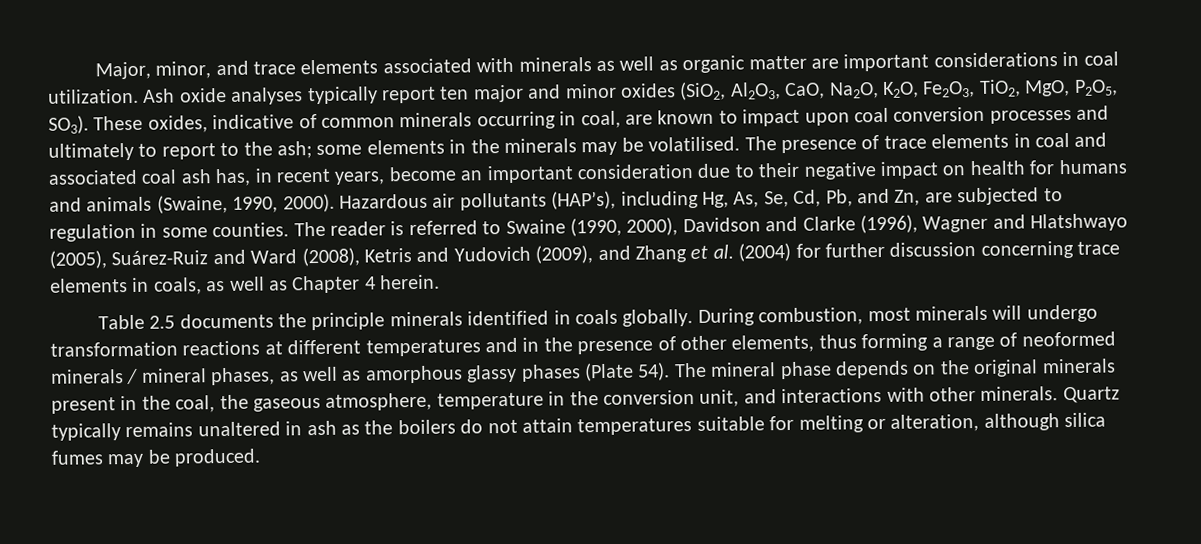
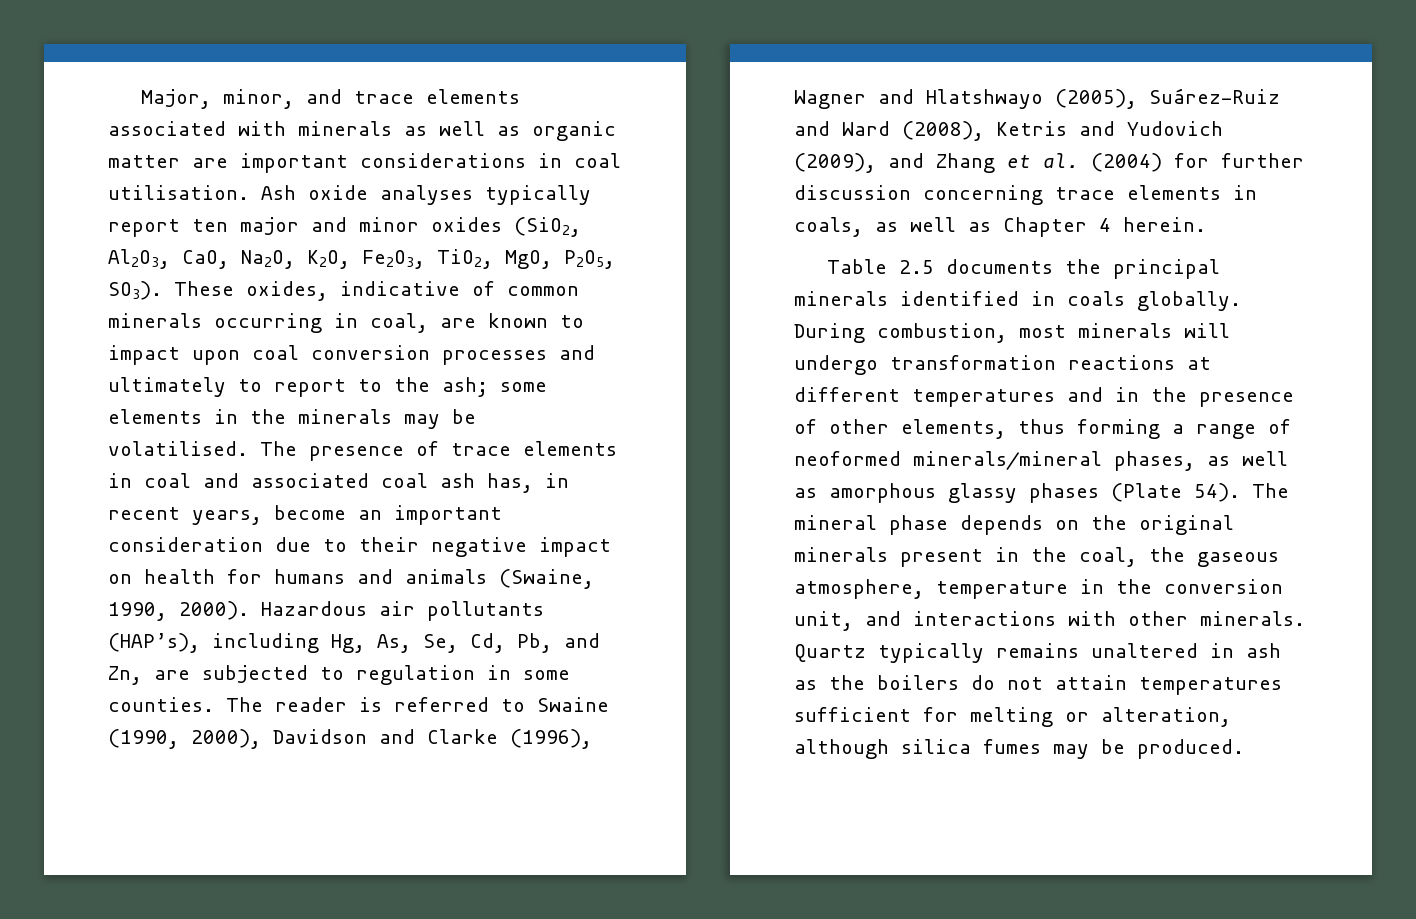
[48,88,139,104] utilization. -> [108,185,249,200] utilisation.
[311,312,386,331] principle -> [1112,259,1220,279] principal
[51,368,207,385] minerals / mineral -> [913,451,1102,470] minerals/mineral
[696,416,765,431] suitable -> [794,707,911,722] sufficient

